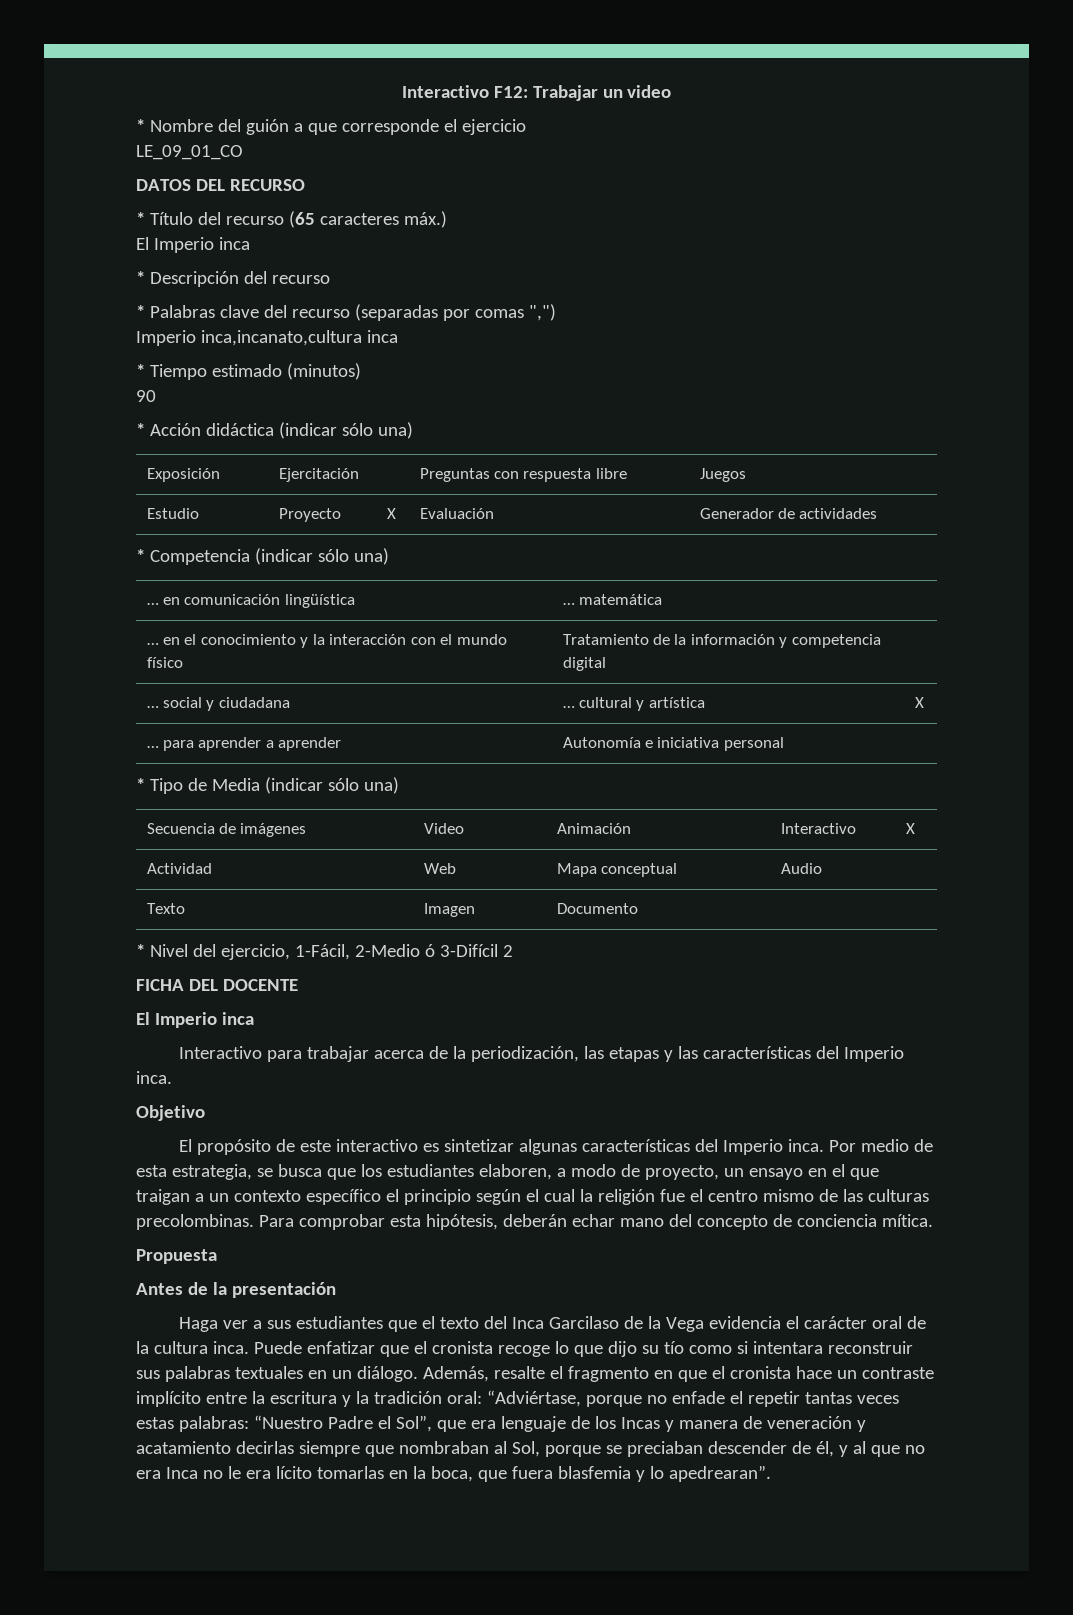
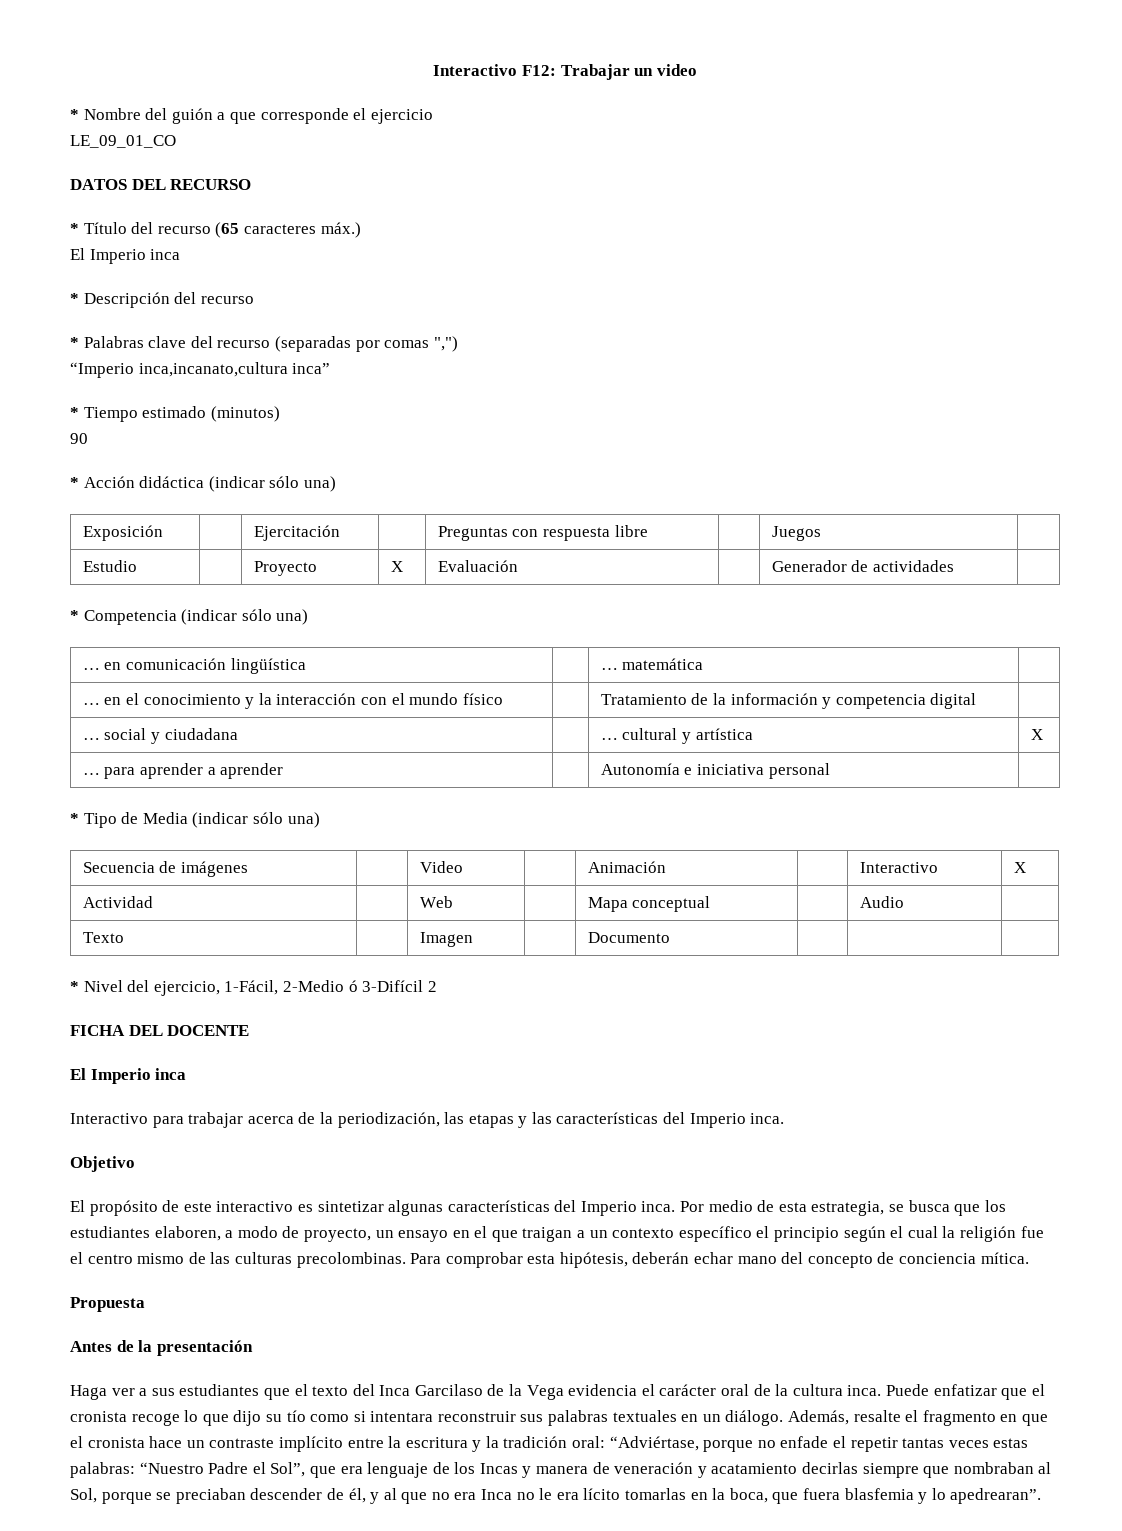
[136,330,398,346] Imperio inca,incanato,cultura inca -> [70,362,331,378] “Imperio inca,incanato,cultura inca”

